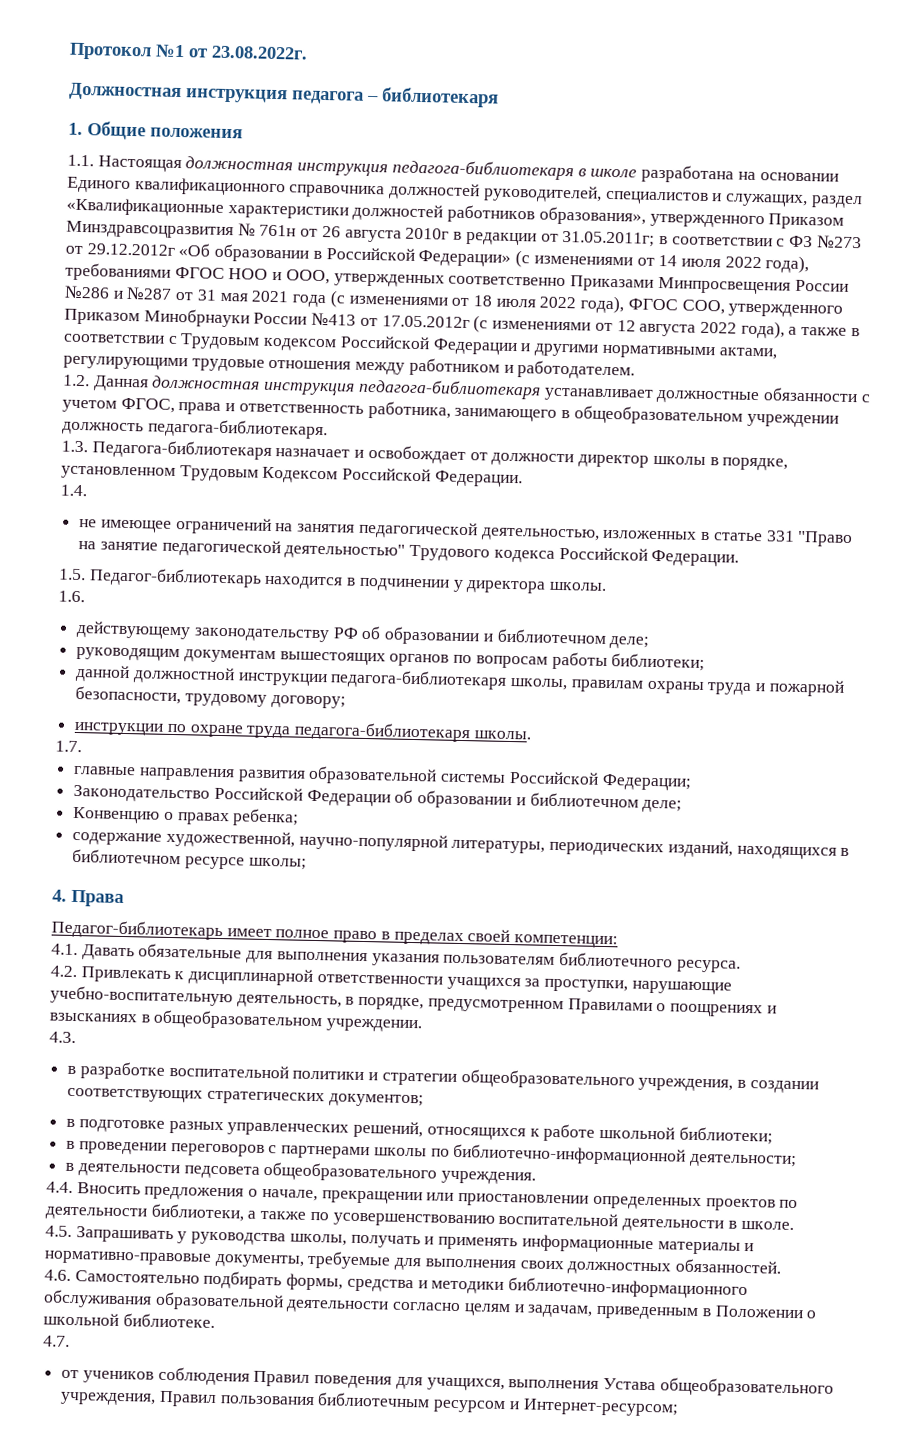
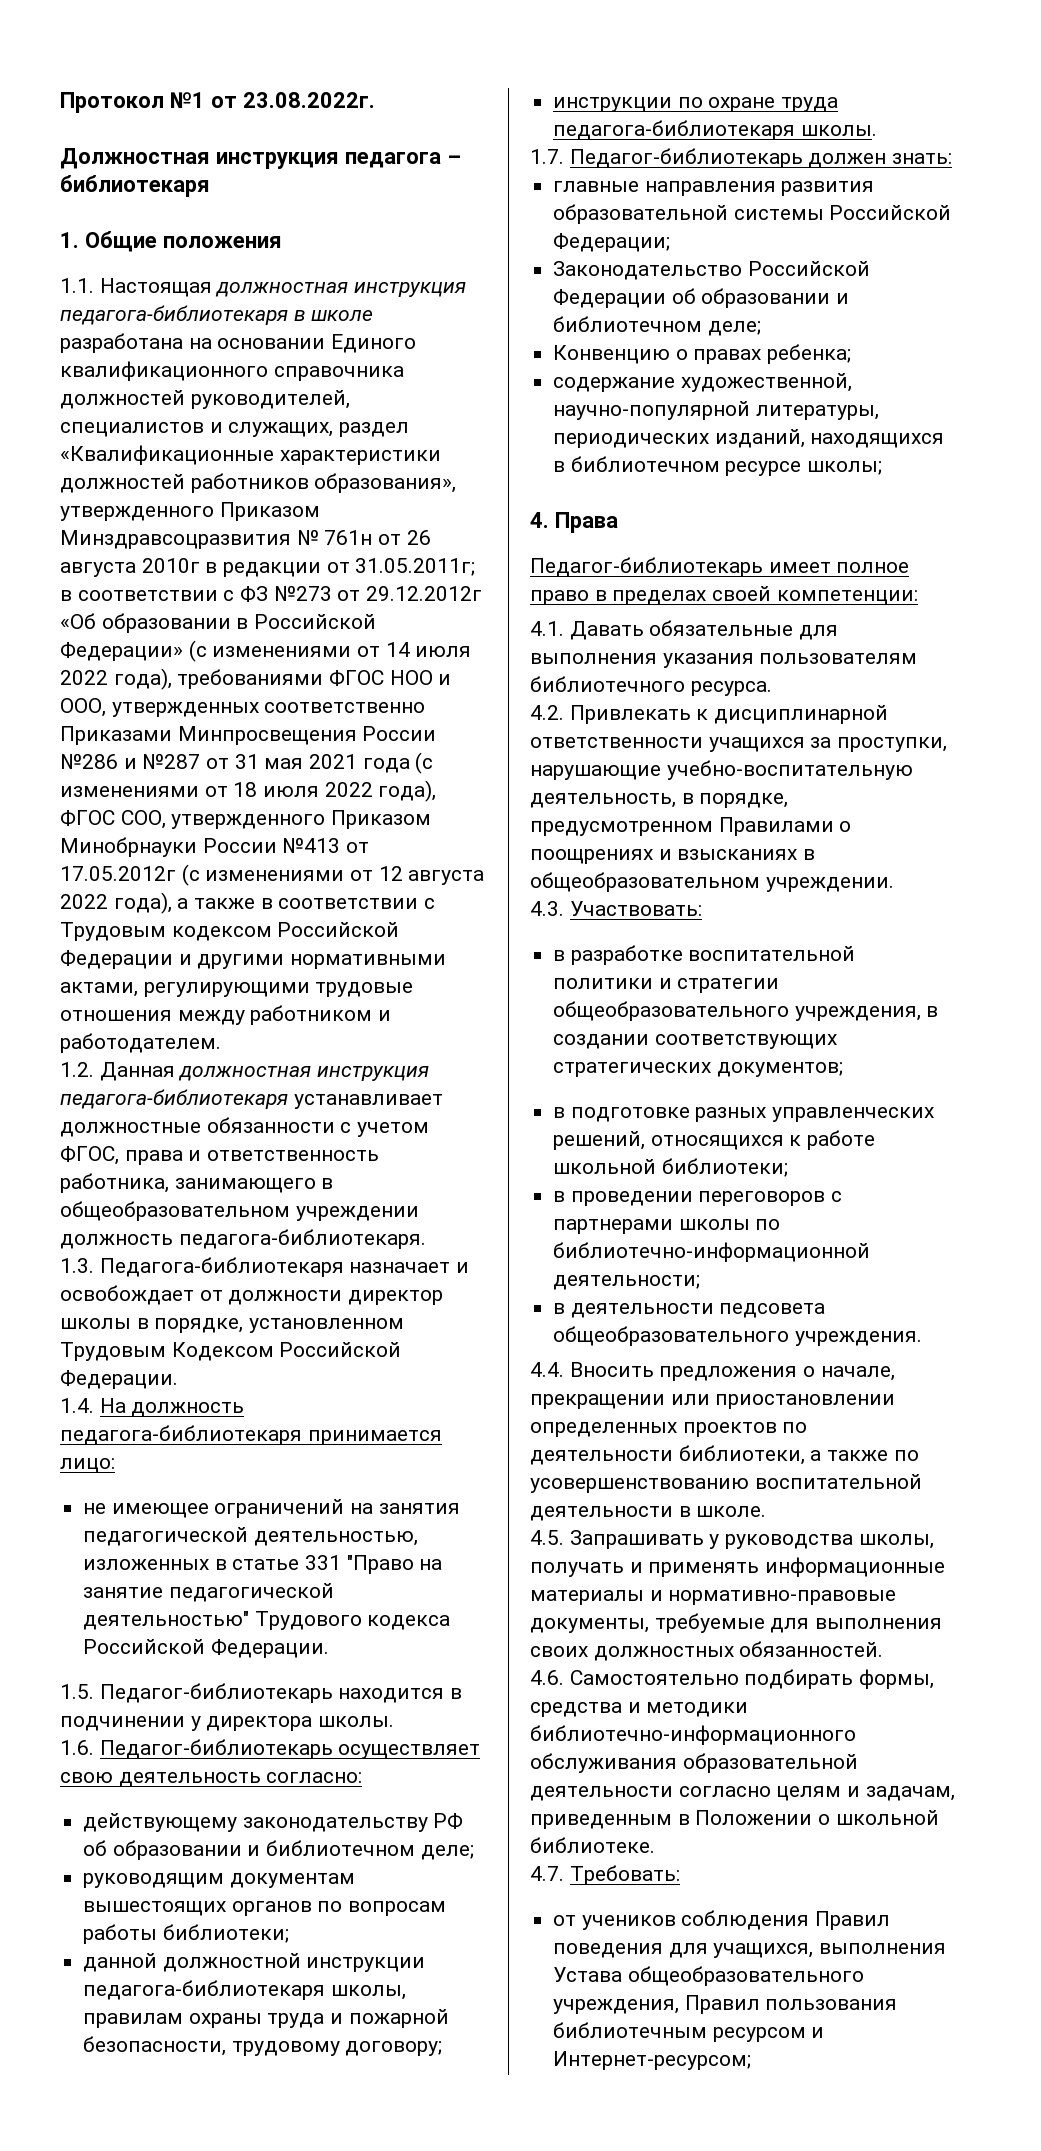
(87, 490) none -> [99,1398,245,1417] [60,1425,442,1445] [60,1458,115,1473] На должность педагога-библиотекаря принимается лицо:
(85, 596) none -> [99,1739,481,1759] [60,1772,363,1787] Педагог-библиотекарь осуществляет свою деятельность согласно:
(82, 746) none -> [569,148,953,168] Педагог-библиотекарь должен знать:
(76, 1037) none -> [569,901,702,916] Участвовать:
(70, 1341) none -> [569,1865,680,1885] Требовать:

